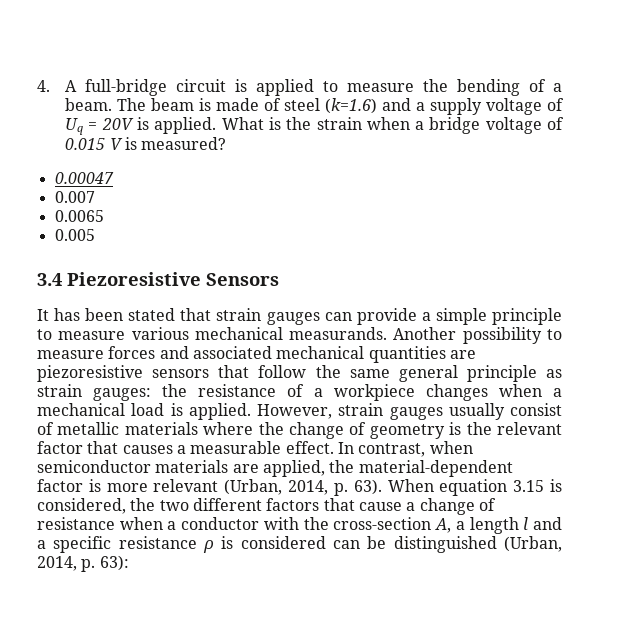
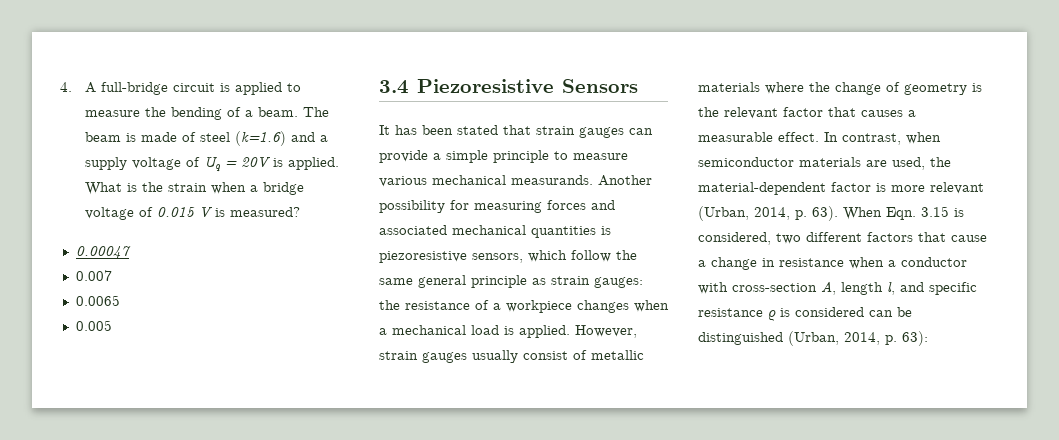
[547,329,562,340] [37,350,104,359] to measure -> [450,200,542,213] for measuring
[449,350,476,359] [37,365,250,382] are piezoresistive sensors that -> [601,226,611,235] [379,250,567,263] is piezoresistive sensors, which
[262,460,325,477] applied, -> [892,157,925,170] used,
[439,479,508,496] equation -> [886,207,916,220] Eqn.
[130,498,156,511] the -> (771, 238) none
[478,498,496,511] of -> [762,258,775,267] in
[303,517,329,530] the -> (728, 288) none
[455,517,563,534] [37,540,46,549] a length l and a -> [841,281,924,295] length l, and

